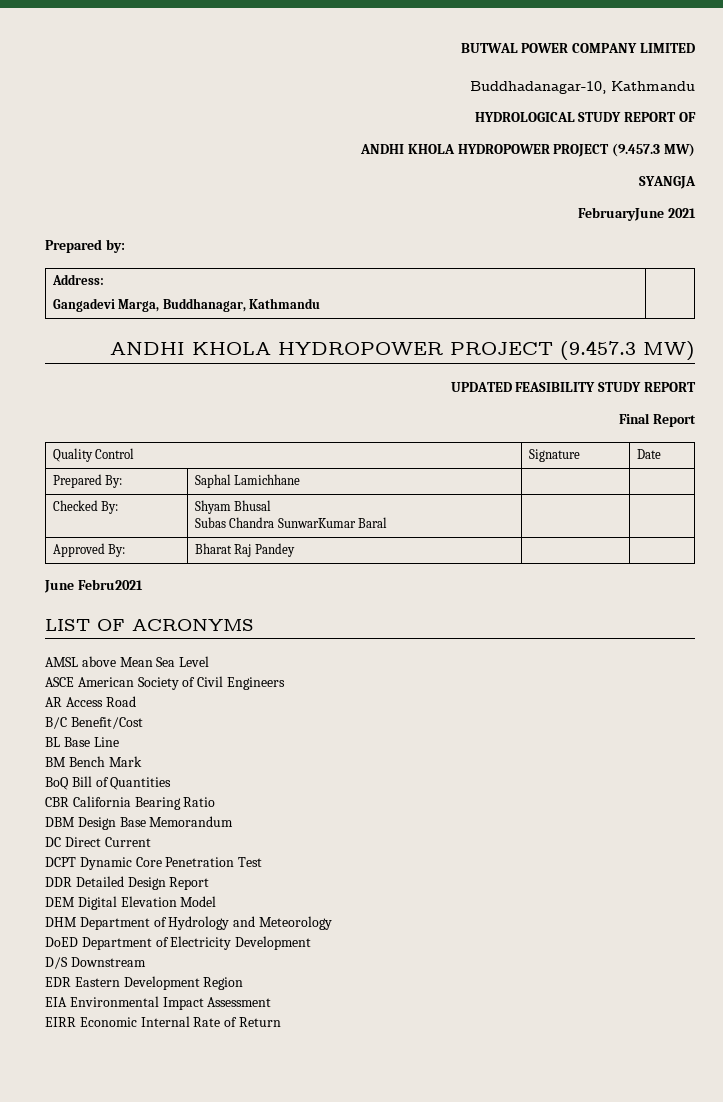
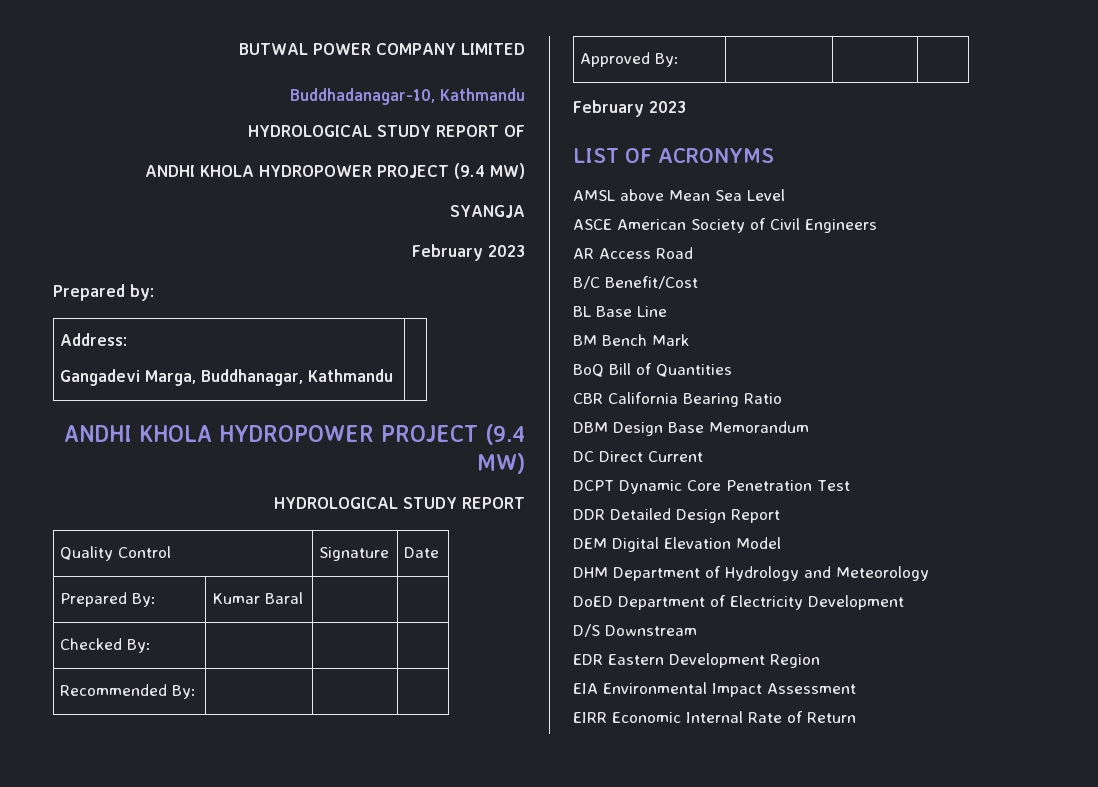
[612,143,661,157] (9.457.3 -> [454,163,485,179] (9.4
[578,207,696,221] FebruaryJune 2021 -> [412,244,525,261] February 2023
[560,340,695,361] [450,382,696,392] [619,413,696,427] (9.457.3 MW) // UPDATED FEASIBILITY STUDY REPORT // Final Report -> [485,424,525,445] [477,453,525,474] [274,497,525,509] (9.4 MW) // HYDROLOGICAL STUDY REPORT
[195,474,301,488] Saphal Lamichhane -> [212,592,304,604] Kumar Baral
[195,500,272,514] [195,517,388,528] [53,543,126,557] [195,543,295,557] [44,579,143,593] Shyam Bhusal // Subas Chandra SunwarKumar Baral | | // Approved By: | Bharat Raj Pandey | | // June Febru2021 -> [60,684,197,699] [580,52,680,67] [573,100,686,117] | | // Recommended By: | | | // Approved By: | | | // February 2023

